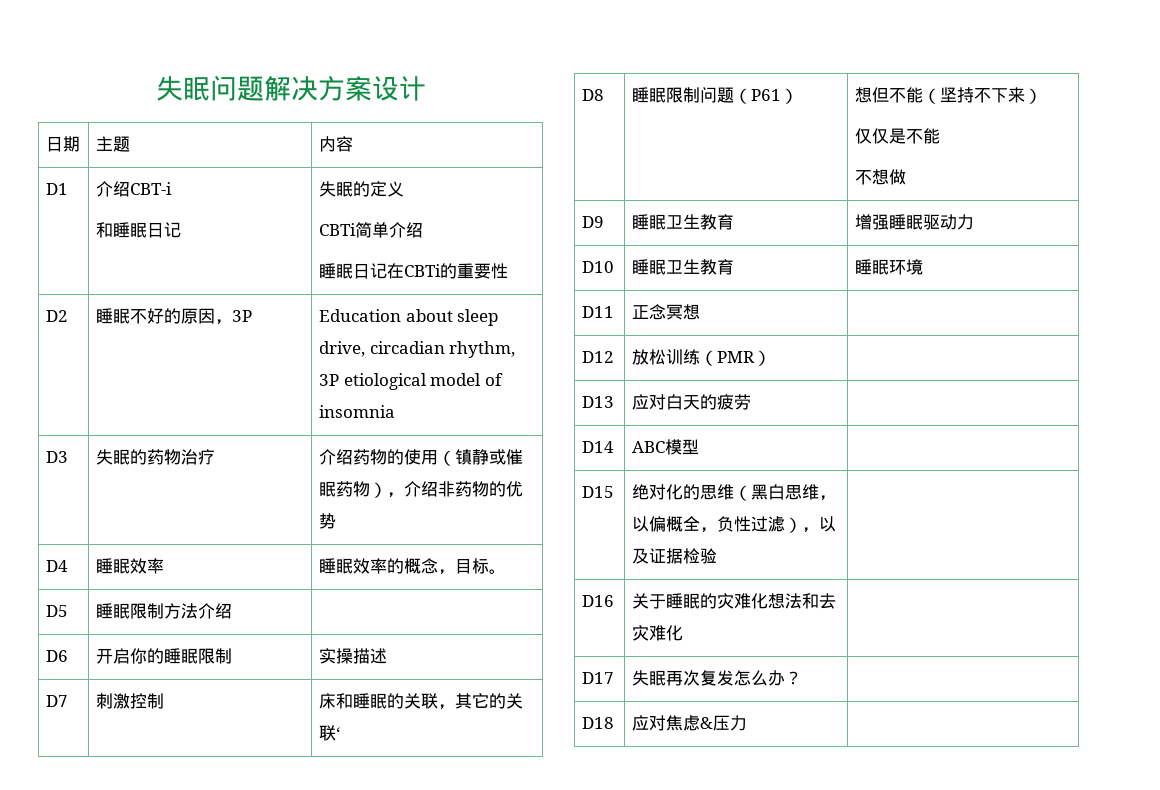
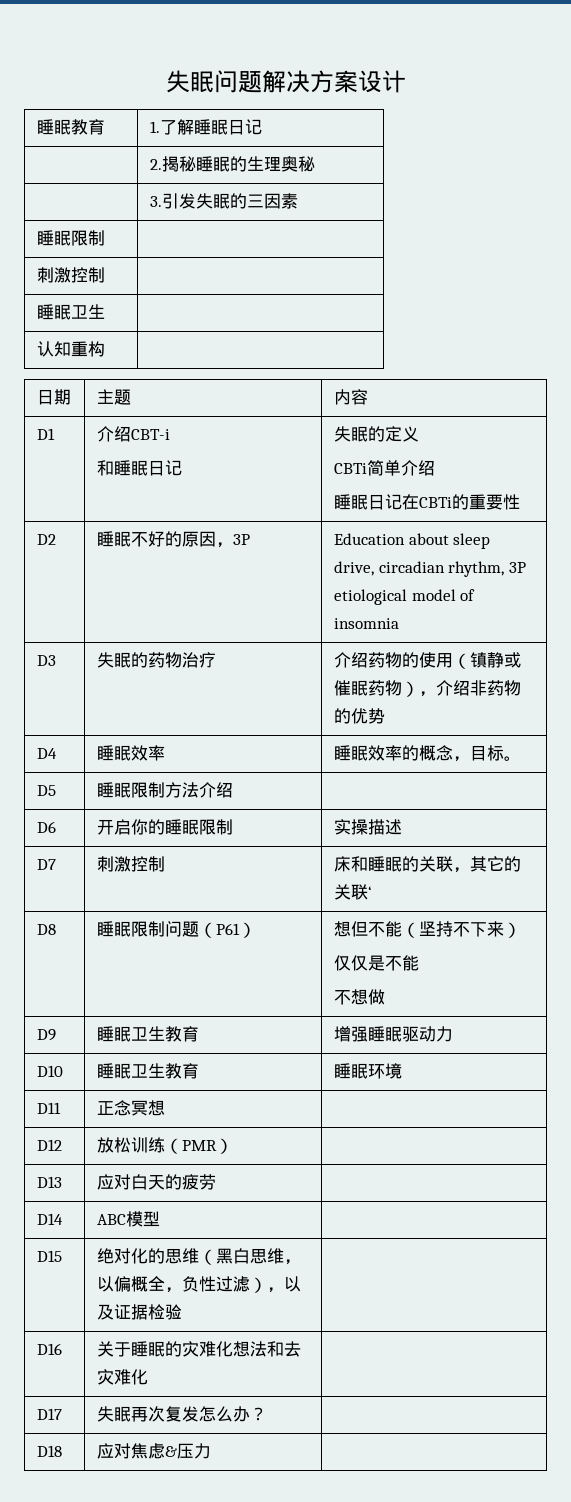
(426, 88) none -> [37,119,106,135] [150,119,263,135] [150,156,316,172] [150,193,299,209] [37,230,106,246] [37,267,106,283] [37,304,106,320] [37,341,106,357] // 睡眠教育 | 1.了解睡眠日记 // | 2.揭秘睡眠的生理奥秘 // | 3.引发失眠的三因素 // 睡眠限制 | // 刺激控制 | // 睡眠卫生 | // 认知重构 |

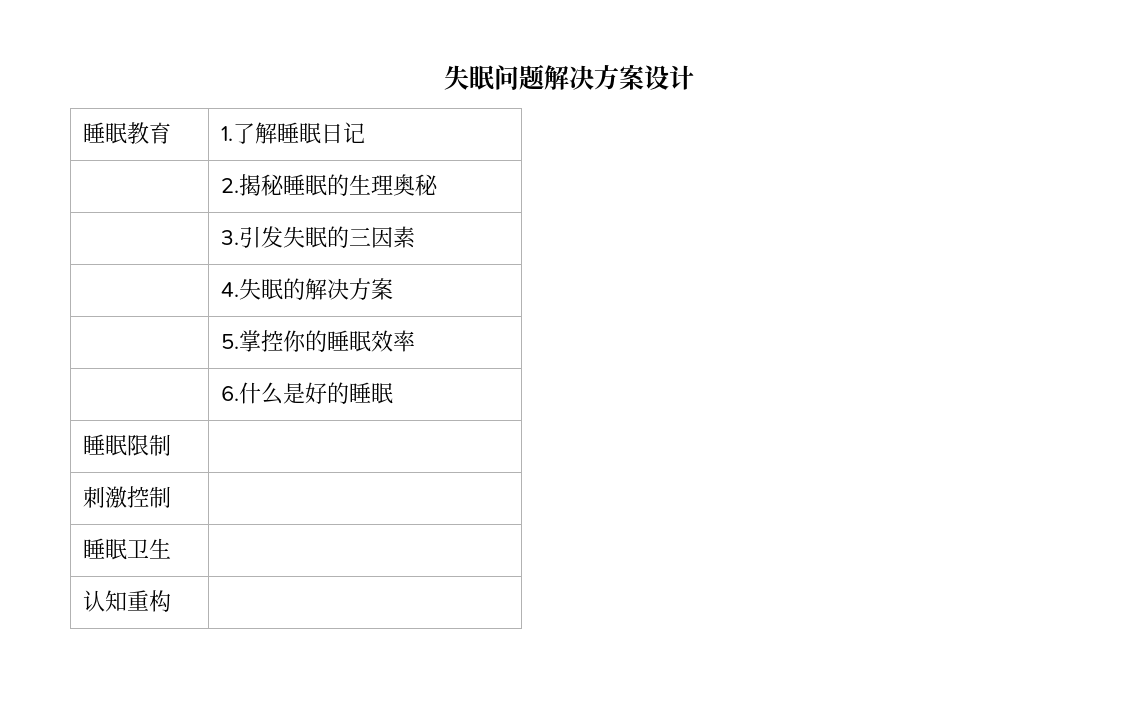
(299, 201) none -> [221,278,394,300] [221,330,416,352] [221,382,394,405] // | 4.失眠的解决方案 // | 5.掌控你的睡眠效率 // | 6.什么是好的睡眠
[37,389,72,405] [97,389,132,405] [334,389,369,405] [37,428,56,440] [97,426,171,442] [97,460,183,476] [334,426,420,442] [334,460,436,476] [334,494,521,510] [37,534,57,545] [97,531,251,548] [334,533,491,549] [334,561,527,577] [334,589,476,605] [334,618,400,629] [37,655,57,666] [97,652,217,668] [334,652,522,669] [334,680,522,697] [334,708,386,724] [37,748,58,759] [97,745,166,761] [334,745,522,762] [37,785,57,796] [97,782,234,798] [37,821,57,833] [97,819,234,835] [334,819,403,835] [37,859,57,870] [97,856,166,872] [334,856,522,873] [334,884,373,900] [37,924,57,935] [97,921,257,938] [334,921,522,938] [334,955,420,971] [334,989,386,1005] [37,1029,57,1041] [97,1026,200,1042] [334,1026,454,1042] [37,1065,64,1077] [97,1063,200,1079] [334,1063,403,1079] [37,1102,62,1114] [97,1100,166,1116] [37,1139,63,1151] [97,1137,234,1154] [37,1176,63,1188] [97,1174,217,1190] [37,1213,64,1225] [97,1211,161,1227] [37,1250,63,1262] [97,1248,302,1265] [97,1276,302,1293] [97,1304,183,1320] [37,1343,63,1355] [97,1341,302,1357] [97,1369,149,1385] [37,1408,63,1420] [97,1406,268,1422] [37,1445,63,1457] [97,1443,212,1459] // 日期 | 主题 | 内容 // D1 | 介绍CBT-i // 和睡眠日记 | 失眠的定义 // CBTi简单介绍 // 睡眠日记在CBTi的重要性 // D2 | 睡眠不好的原因，3P | Education about sleep drive, circadian rhythm, 3P etiological model of insomnia // D3 | 失眠的药物治疗 | 介绍药物的使用（镇静或催眠药物），介绍非药物的优势 // D4 | 睡眠效率 | 睡眠效率的概念，目标。 // D5 | 睡眠限制方法介绍 | // D6 | 开启你的睡眠限制 | 实操描述 // D7 | 刺激控制 | 床和睡眠的关联，其它的关联‘ // D8 | 睡眠限制问题（P61） | 想但不能（坚持不下来） // 仅仅是不能 // 不想做 // D9 | 睡眠卫生教育 | 增强睡眠驱动力 // D10 | 睡眠卫生教育 | 睡眠环境 // D11 | 正念冥想 | // D12 | 放松训练（PMR） | // D13 | 应对白天的疲劳 | // D14 | ABC模型 | // D15 | 绝对化的思维（黑白思维，以偏概全，负性过滤），以及证据检验 | // D16 | 关于睡眠的灾难化想法和去灾难化 | // D17 | 失眠再次复发怎么办？ | // D18 | 应对焦虑&压力 | -> (172, 601) none

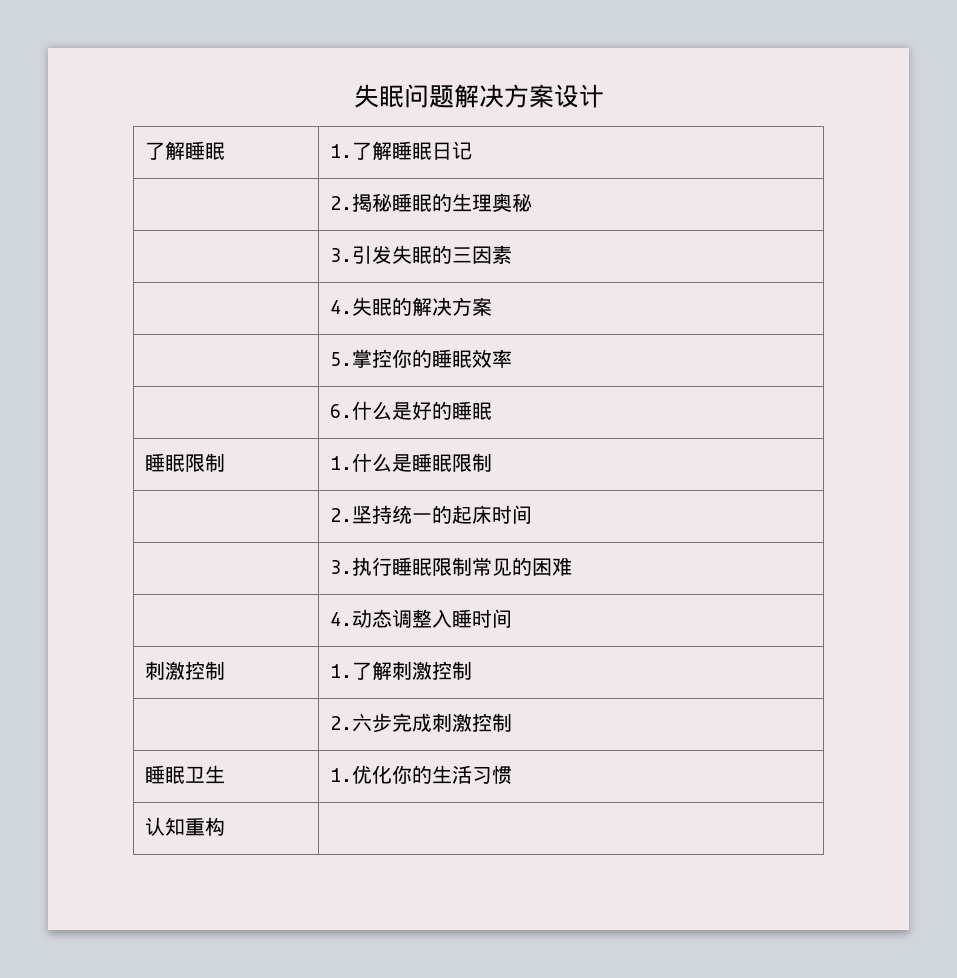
[83,122,172,144] 睡眠教育 -> [145,141,226,160] 了解睡眠
[83,486,172,508] [83,538,172,560] // 刺激控制 | // 睡眠卫生 | -> [330,453,493,472] [330,505,533,524] [330,557,573,576] [330,609,513,628] [145,661,226,680] [330,661,473,680] [330,713,513,733] [145,765,226,784] [330,765,513,784] 1.什么是睡眠限制 // | 2.坚持统一的起床时间 // | 3.执行睡眠限制常见的困难 // | 4.动态调整入睡时间 // 刺激控制 | 1.了解刺激控制 // | 2.六步完成刺激控制 // 睡眠卫生 | 1.优化你的生活习惯

